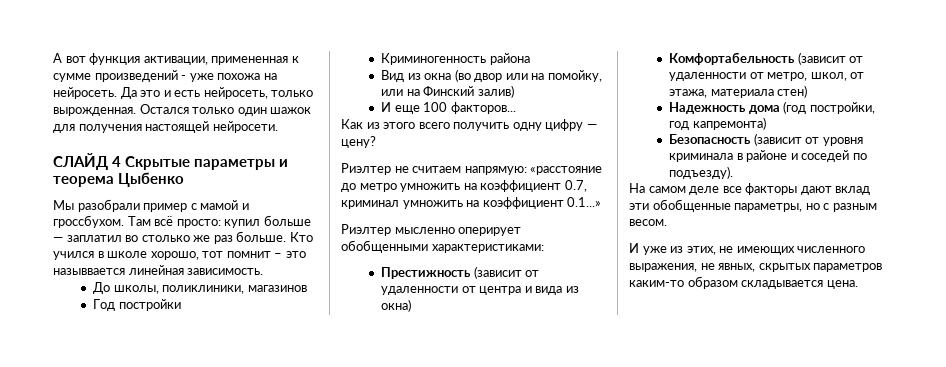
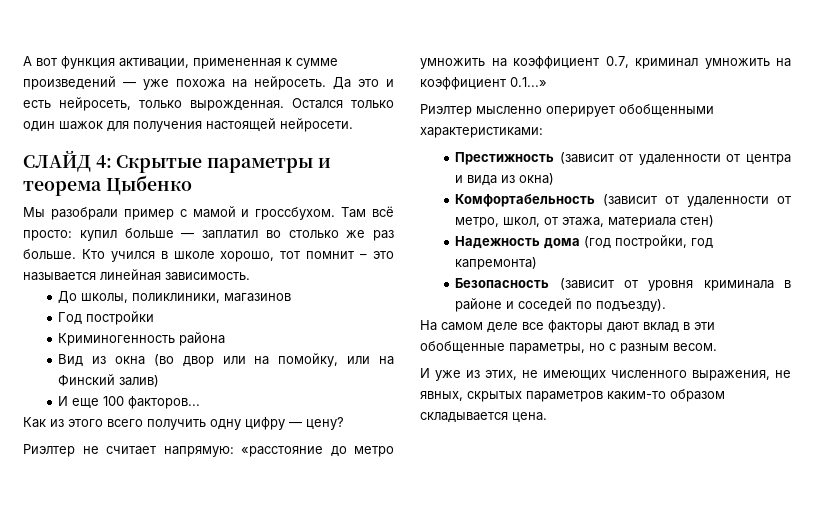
[181,75,187,80] - -> [123,82,136,87] —
[112,156,121,167] 4 -> [95,155,112,168] 4:
[53,268,125,275] назыввается -> [23,272,96,281] называется
[412,166,462,173] считаем -> [106,446,156,455] считает
(871, 190) none -> [683,322,690,330] в

